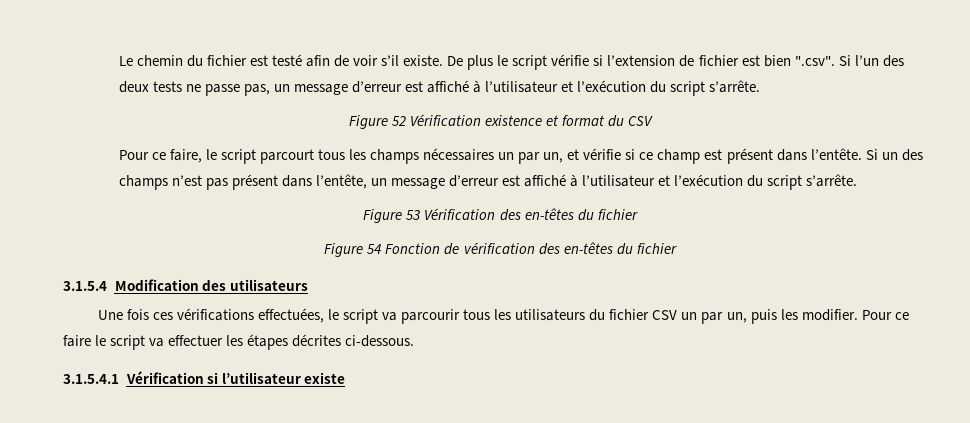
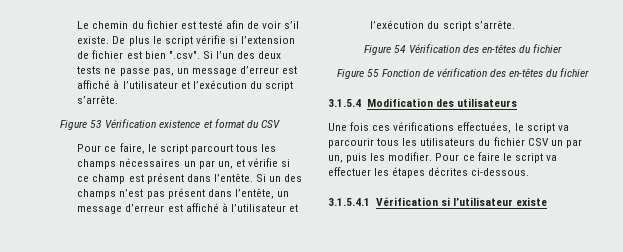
[391,116,406,126] 52 -> [90,120,103,128] 53
[406,210,421,220] 53 -> [393,45,406,53] 54
[367,244,382,254] 54 -> [366,69,379,77] 55

